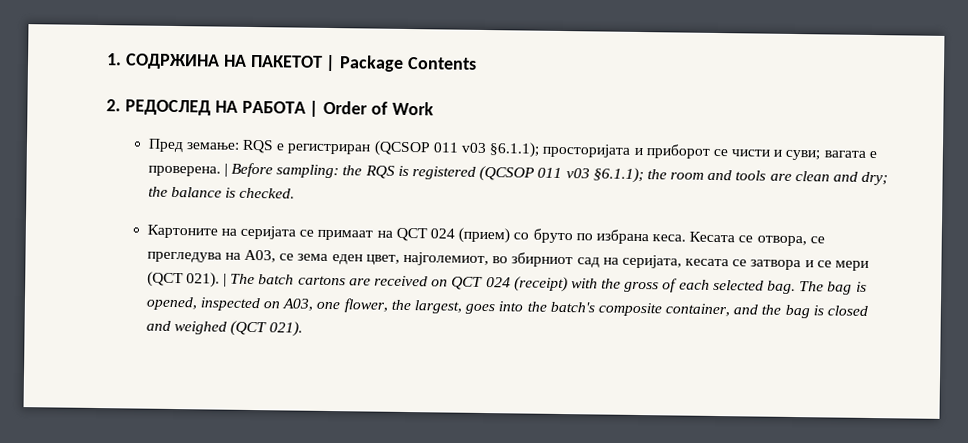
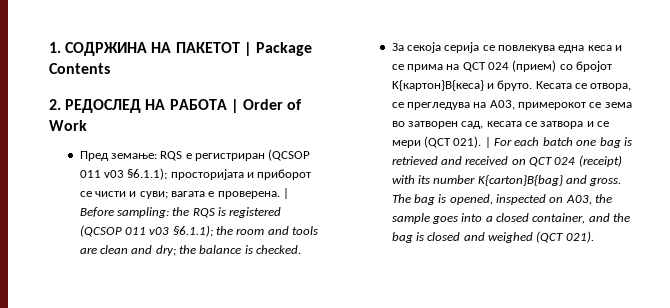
[146,224,374,241] Картоните на серијата се примаат -> [391,42,623,53] [391,64,443,72] За секоја серија се повлекува една кеса и се прима
[532,228,687,245] бруто по избрана кеса. -> [576,61,613,72] [391,80,533,91] бројот K{картон}B{кеса} и бруто.
(277, 256) none -> [518,102,587,110] примерокот
[331,251,682,269] еден цвет, најголемиот, во збирниот сад на серијата, -> [391,121,484,129] во затворен сад,
[230,273,371,286] The batch cartons are -> [494,137,632,148] [391,156,462,165] For each batch one bag is retrieved and
[601,278,797,295] the gross of each selected bag. -> [417,175,622,186] its number K{carton}B{bag} and gross.
[316,298,662,317] one flower, the largest, goes into the batch's composite -> [595,194,613,203] [391,213,530,224] the sample goes into a closed

